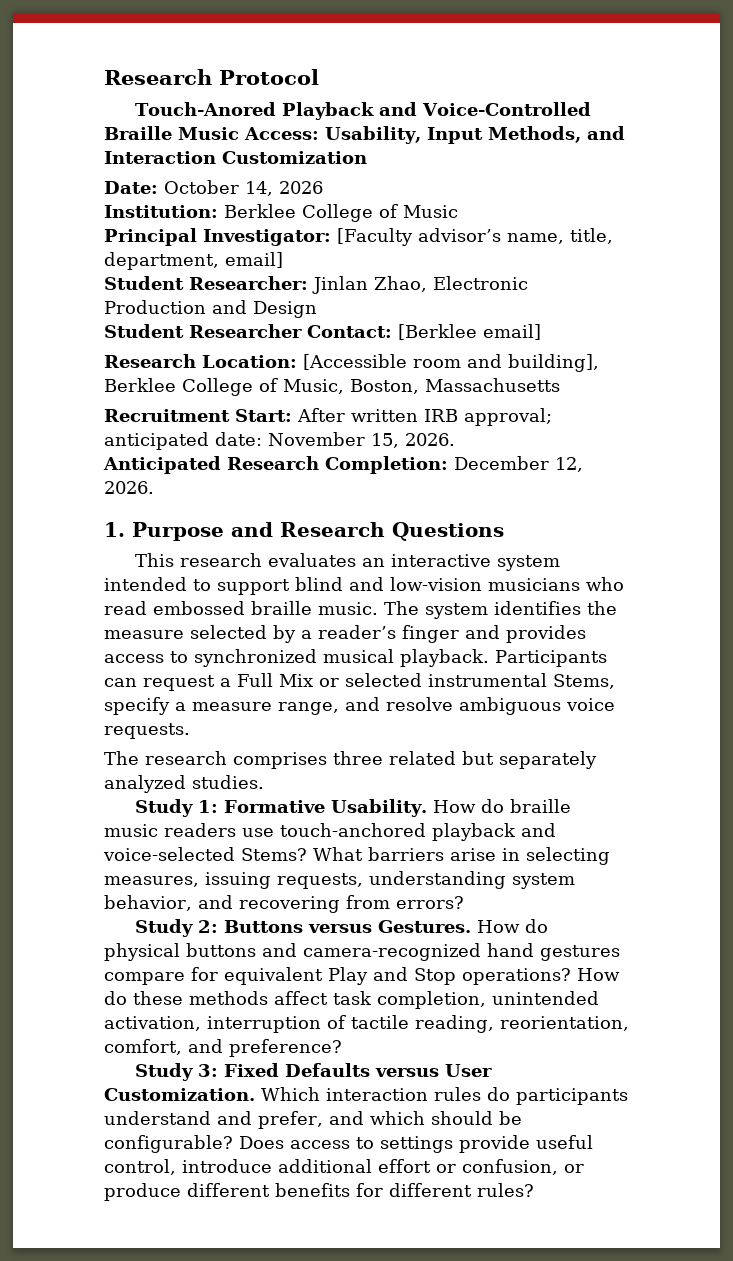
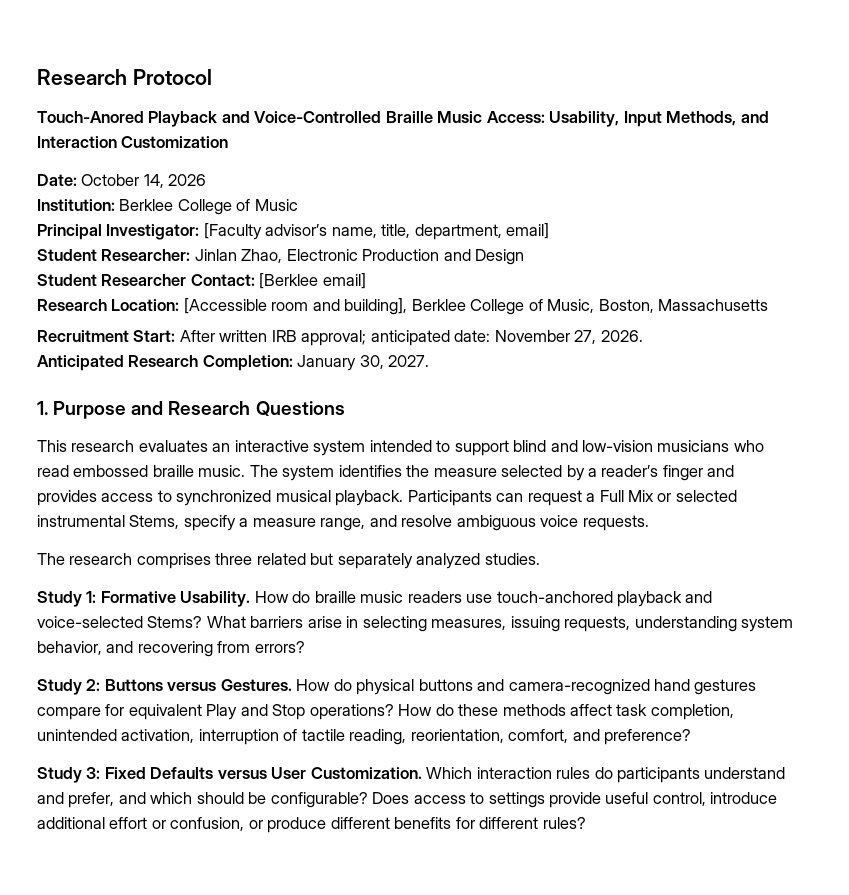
[371,433,399,448] 15, -> [574,330,597,344] 27,
[454,456,583,472] [104,481,154,494] December 12, 2026. -> [297,355,430,371] January 30, 2027.

